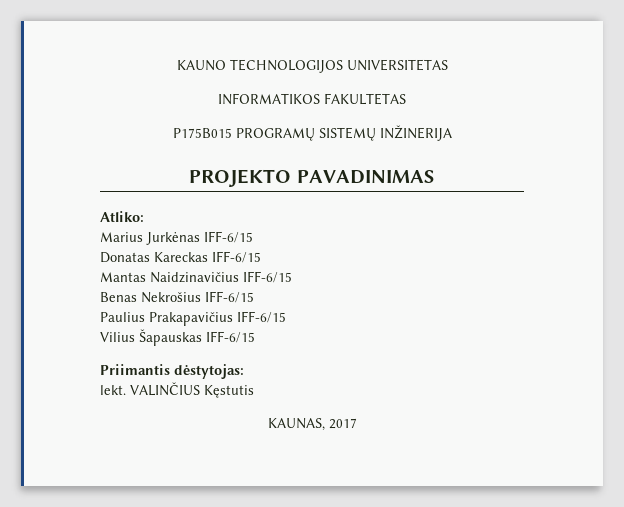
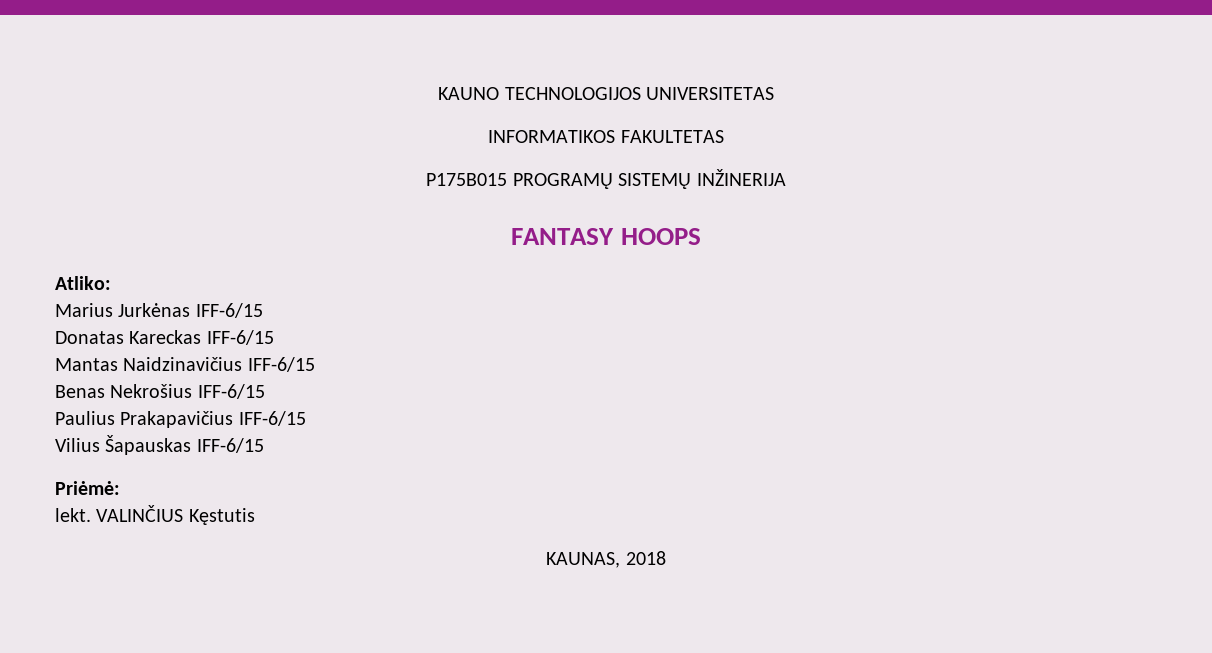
[189,169,435,187] PROJEKTO PAVADINIMAS -> [511,228,701,245] FANTASY HOOPS
[100,364,244,379] Priimantis dėstytojas: -> [55,481,120,495] Priėmė:
[328,418,357,429] 2017 -> [625,551,666,565] 2018

